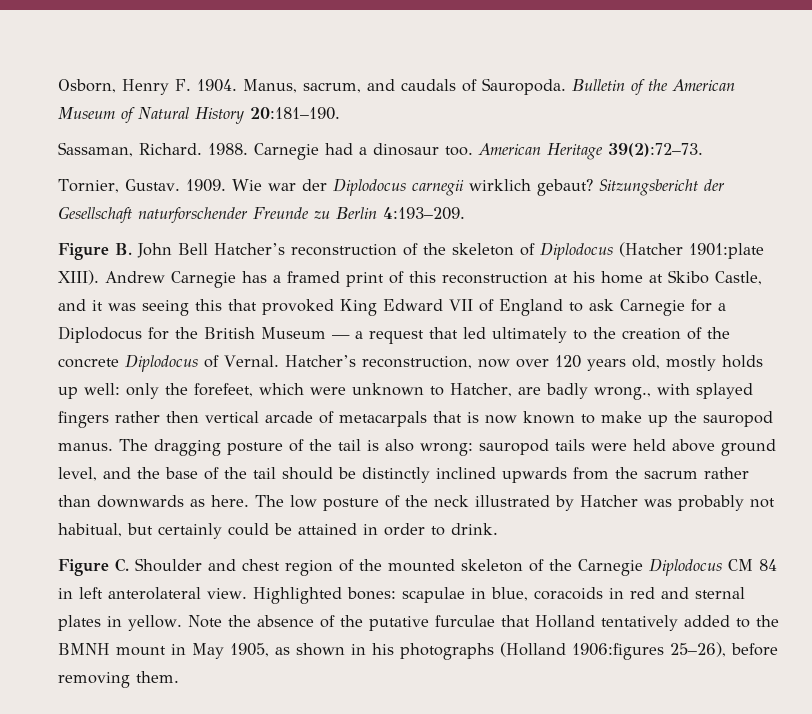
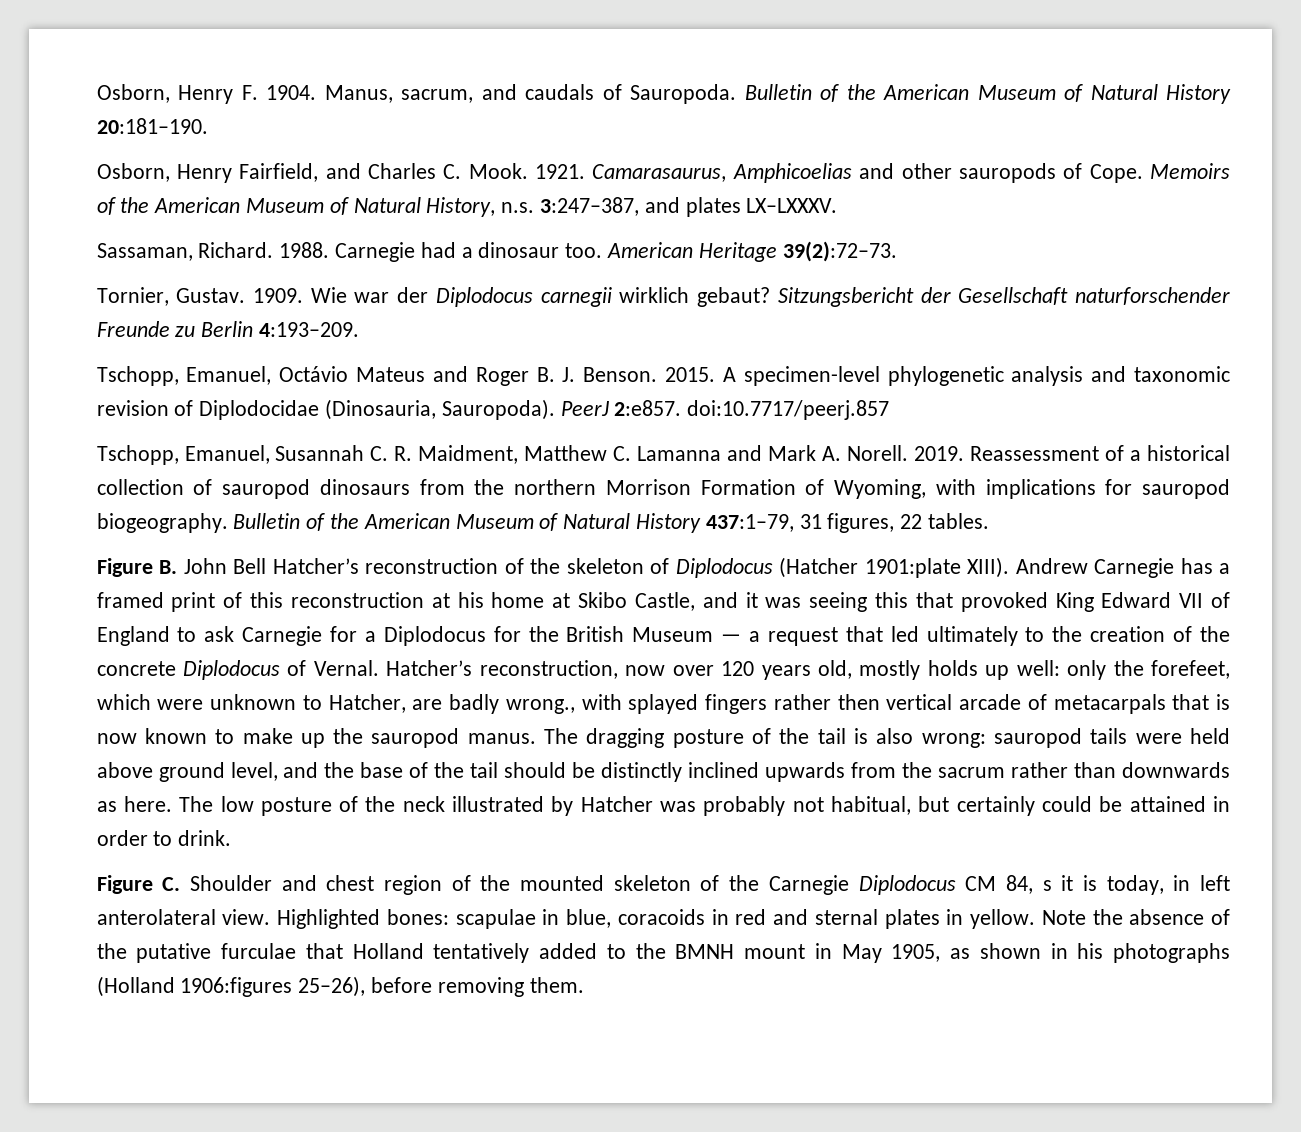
(340, 113) none -> [96,163,1230,183] [96,197,838,217] // Osborn, Henry Fairfield, and Charles C. Mook. 1921. Camarasaurus, Amphicoelias and other sauropods of Cope. Memoirs of the American Museum of Natural History, n.s. 3:247–387, and plates LX–LXXXV.
(465, 213) none -> [96,366,1230,386] [96,399,890,420] [96,445,1231,465] [96,479,1230,499] [96,513,990,533] // Tschopp, Emanuel, Octávio Mateus and Roger B. J. Benson. 2015. A specimen-level phylogenetic analysis and taxonomic revision of Diplodocidae (Dinosauria, Sauropoda). PeerJ 2:e857. doi:10.7717/peerj.857 // Tschopp, Emanuel, Susannah C. R. Maidment, Matthew C. Lamanna and Mark A. Norell. 2019. Reassessment of a historical collection of sauropod dinosaurs from the northern Morrison Formation of Wyoming, with implications for sauropod biogeography. Bulletin of the American Museum of Natural History 437:1–79, 31 figures, 22 tables.
[758,559,777,571] 84 -> [1005,875,1164,895] 84, s it is today,

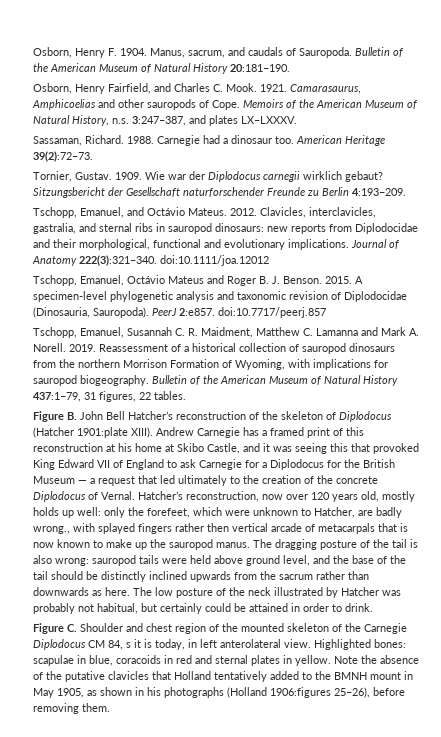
(359, 329) none -> [33,207,377,218] [33,223,419,234] [33,239,401,250] [32,255,270,266] // Tschopp, Emanuel, and Octávio Mateus. 2012. Clavicles, interclavicles, gastralia, and sternal ribs in sauropod dinosaurs: new reports from Diplodocidae and their morphological, functional and evolutionary implications. Journal of Anatomy 222(3):321–340. doi:10.1111/joa.12012
[221,943,297,959] furculae -> [108,671,150,680] clavicles

